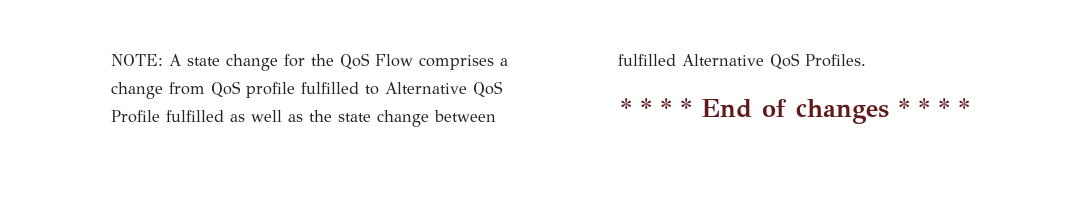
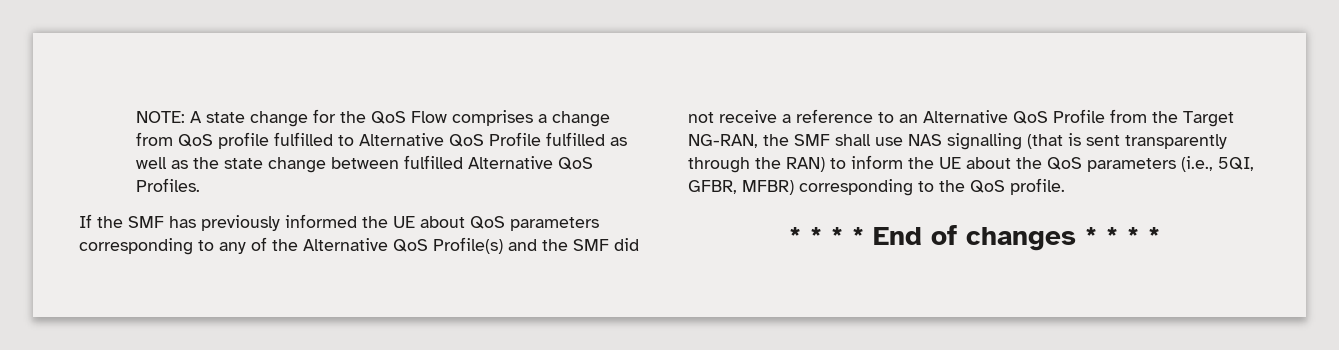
(867, 60) none -> [79,214,599,231] [79,237,639,255] [688,109,1234,127] [688,133,1227,150] [688,155,1254,173] [688,178,1065,196] // If the SMF has previously informed the UE about QoS parameters corresponding to any of the Alternative QoS Profile(s) and the SMF did not receive a reference to an Alternative QoS Profile from the Target NG-RAN, the SMF shall use NAS signalling (that is sent transparently through the RAN) to inform the UE about the QoS parameters (i.e., 5QI, GFBR, MFBR) corresponding to the QoS profile.

